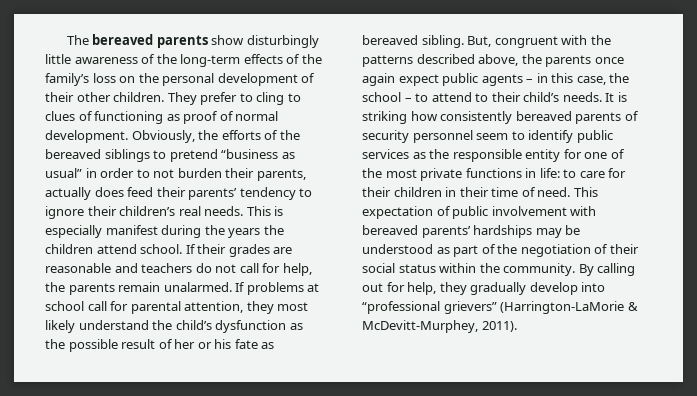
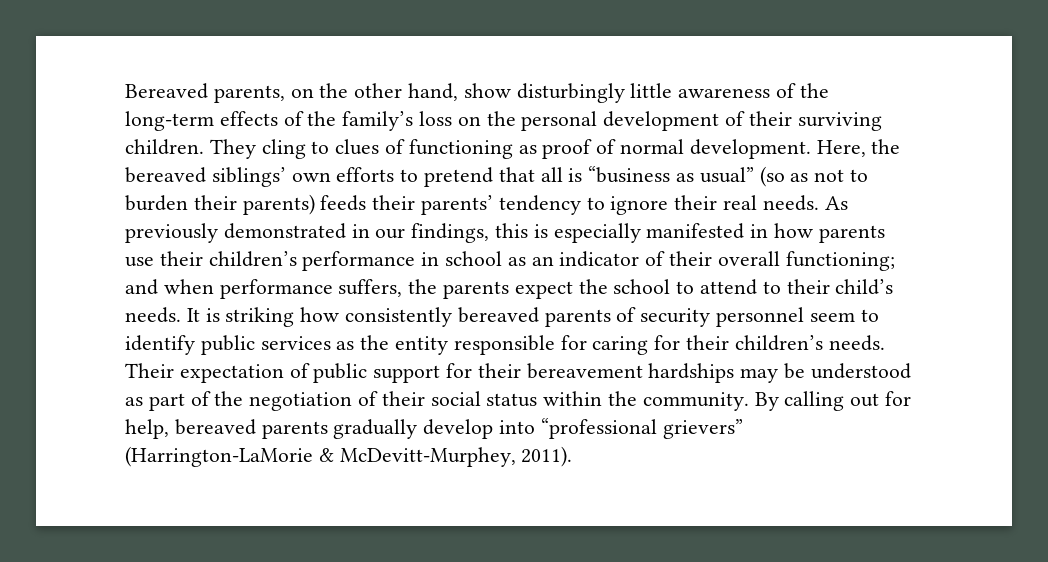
[66,34,208,48] The bereaved parents -> [125,83,459,103] Bereaved parents, on the other hand,
[76,92,111,102] other -> [797,112,882,131] surviving
[200,92,253,105] prefer to -> (256, 149) none
[131,130,300,143] [45,149,295,162] [45,168,306,181] [45,187,154,200] Obviously, the efforts of the bereaved siblings to pretend “business as usual” in order to not burden their parents, actually does feed -> [816,139,901,157] [125,166,869,187] [125,194,367,215] Here, the bereaved siblings’ own efforts to pretend that all is “business as usual” (so as not to burden their parents) feeds
[119,206,176,216] children’s -> (718, 202) none
[246,206,284,216] [45,225,284,238] [45,244,293,257] [45,263,312,276] [45,282,320,295] [45,301,309,314] [45,320,303,333] [45,339,275,352] [362,35,611,48] [362,54,624,67] [362,73,606,86] This is especially manifest during the years the children attend school. If their grades are reasonable and teachers do not call for help, the parents remain unalarmed. If problems at school call for parental attention, they most likely understand the child’s dysfunction as the possible result of her or his fate as bereaved sibling. But, congruent with the patterns described above, the parents once again expect public agents – in this case, -> [824,196,848,210] [125,223,885,243] [125,251,895,271] [125,279,573,299] As previously demonstrated in our findings, this is especially manifested in how parents use their children’s performance in school as an indicator of their overall functioning; and when performance suffers, the parents expect
[404,98,412,102] – -> (671, 286) none
[452,149,625,162] [362,168,627,181] [362,187,598,197] [362,206,597,219] [362,225,471,238] responsible entity for one of the most private functions in life: to care for their children in their time of need. This expectation of public involvement with bereaved parents’ -> [395,335,885,355] [125,363,643,383] entity responsible for caring for their children’s needs. Their expectation of public support for their bereavement
[439,282,467,295] they -> [174,419,328,439] bereaved parents

